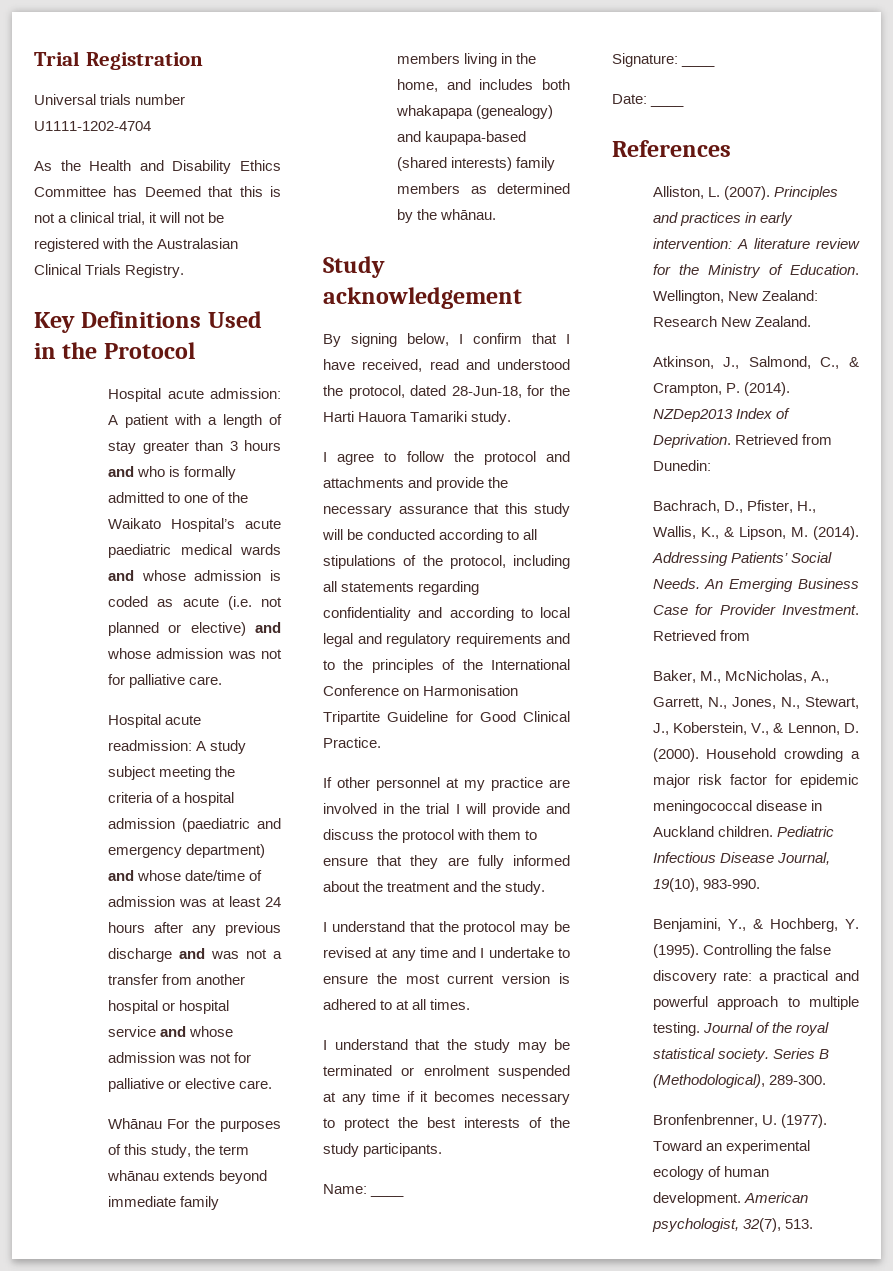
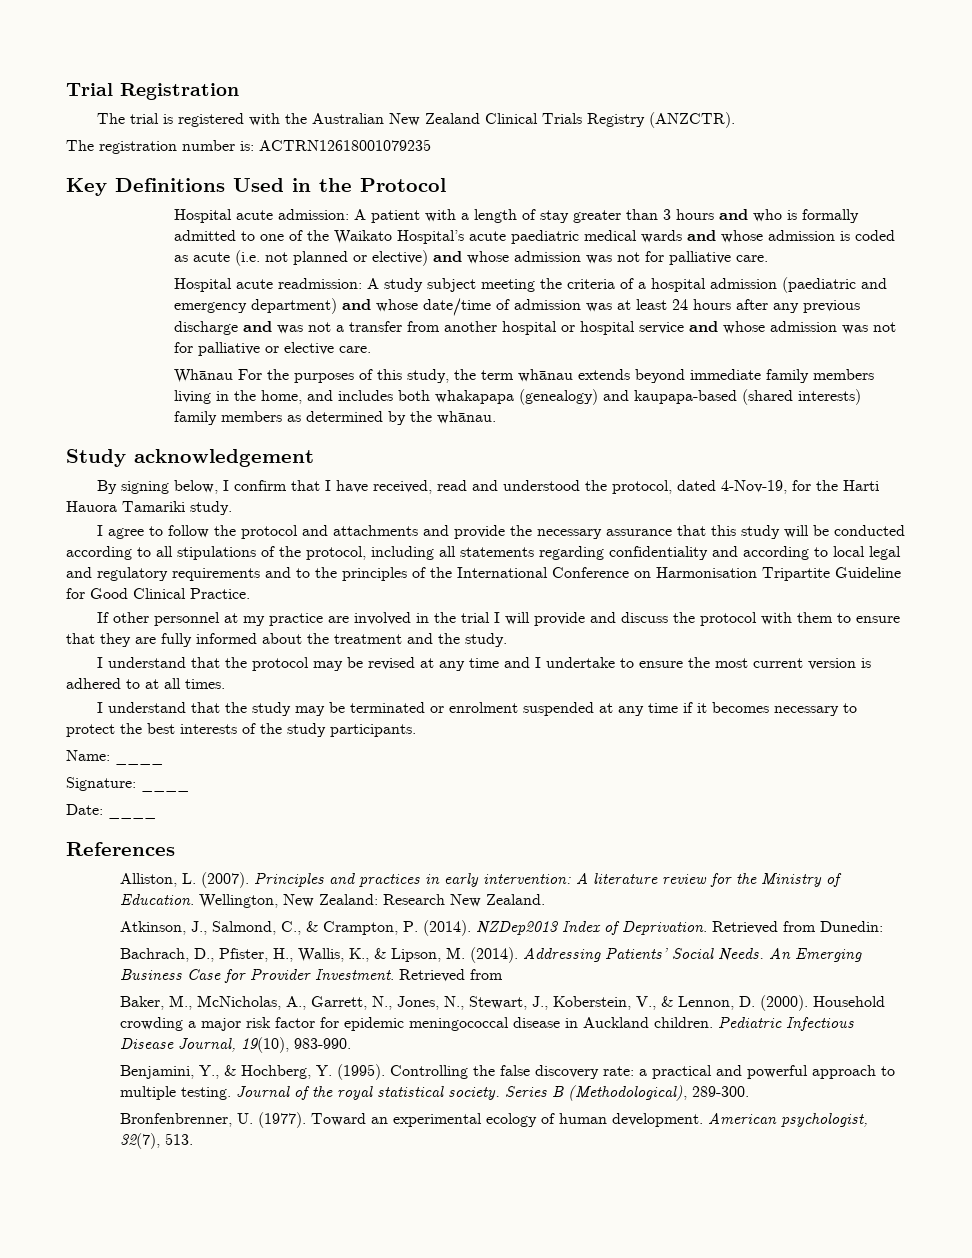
[34,94,186,105] [34,121,151,131] [34,160,281,174] [34,186,281,197] [34,212,225,225] [34,238,239,252] [34,264,185,278] Universal trials number U1111-1202-4704 // As the Health and Disability Ethics Committee has Deemed that this is not a clinical trial, it will not be registered with the Australasian Clinical Trials Registry. -> [97,112,736,128] [66,139,431,154] The trial is registered with the Australian New Zealand Clinical Trials Registry (ANZCTR). // The registration number is: ACTRN12618001079235
[451,386,522,398] 28-Jun-18, -> [721,480,788,494] 4-Nov-19,

